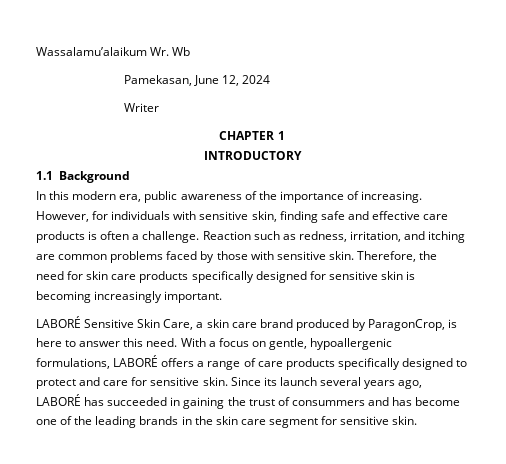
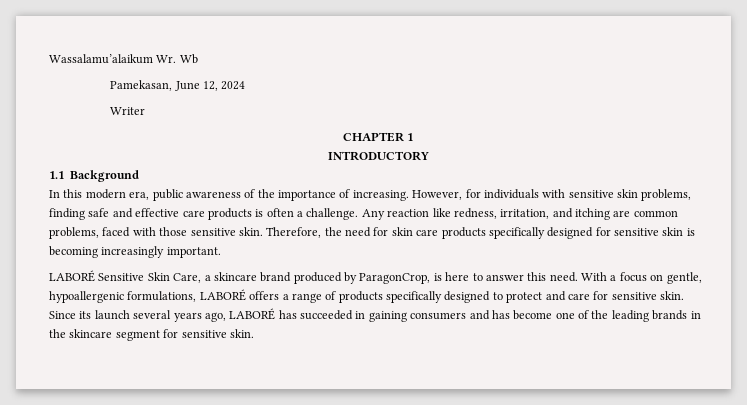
[251,211,277,222] skin, -> [617,189,692,201] skin problems,
[202,231,296,240] Reaction such as -> [361,208,451,220] Any reaction like
[110,251,274,263] problems faced by those with -> [49,227,188,239] problems, faced with those
[206,319,257,328] skin care -> [213,272,257,281] skincare
[257,361,283,367] care -> (337, 295) none
[227,397,365,406] the trust of consummers -> [410,312,467,320] consumers
[215,416,266,425] skin care -> [69,329,113,338] skincare

